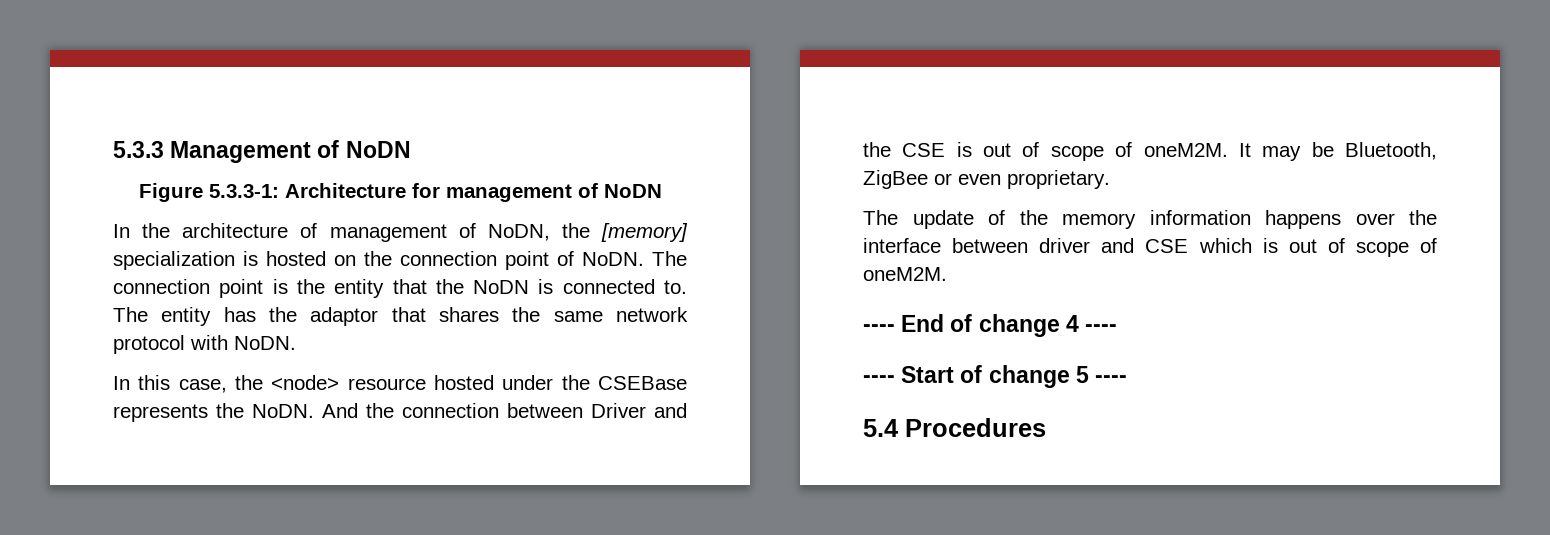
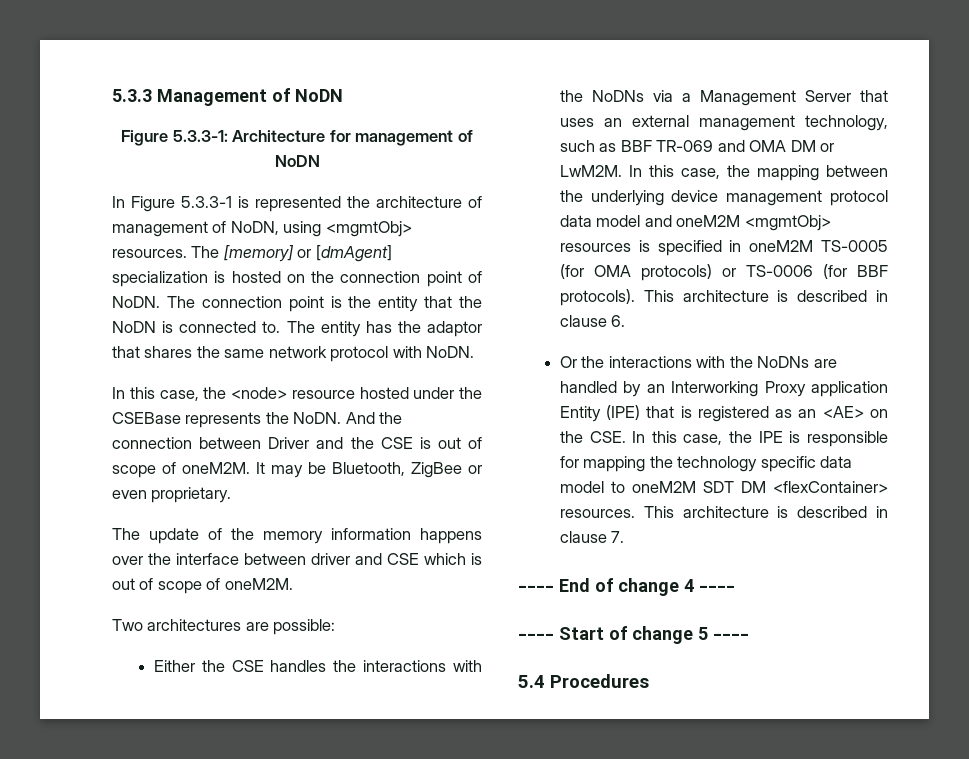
(130, 231) none -> [131,196,341,212] Figure 5.3.3-1 is represented
[561,223,688,242] the [memory] -> [283,221,412,237] [112,245,392,262] using <mgmtObj> resources. The [memory] or [dmAgent]
(947, 274) none -> [112,619,336,635] [153,660,482,672] [559,90,888,106] [559,115,888,131] [559,140,835,152] [559,165,888,181] [559,190,888,206] [559,215,831,231] [559,240,888,256] [559,264,888,281] [559,289,888,306] [559,315,626,327] [559,356,837,368] [559,381,888,397] [559,405,888,422] [559,431,888,447] [559,456,853,472] [559,481,888,493] [559,506,888,518] [559,531,625,543] // Two architectures are possible: // Either the CSE handles the interactions with the NoDNs via a Management Server that uses an external management technology, such as BBF TR-069 and OMA DM or LwM2M. In this case, the mapping between the underlying device management protocol data model and oneM2M <mgmtObj> resources is specified in oneM2M TS-0005 (for OMA protocols) or TS-0006 (for BBF protocols). This architecture is described in clause 6. // Or the interactions with the NoDNs are handled by an Interworking Proxy application Entity (IPE) that is registered as an <AE> on the CSE. In this case, the IPE is responsible for mapping the technology specific data model to oneM2M SDT DM <flexContainer> resources. This architecture is described in clause 7.

